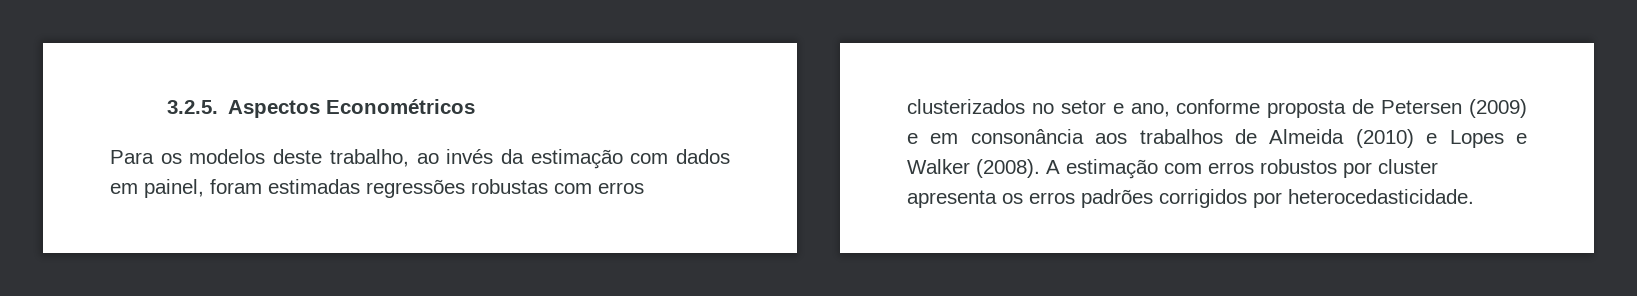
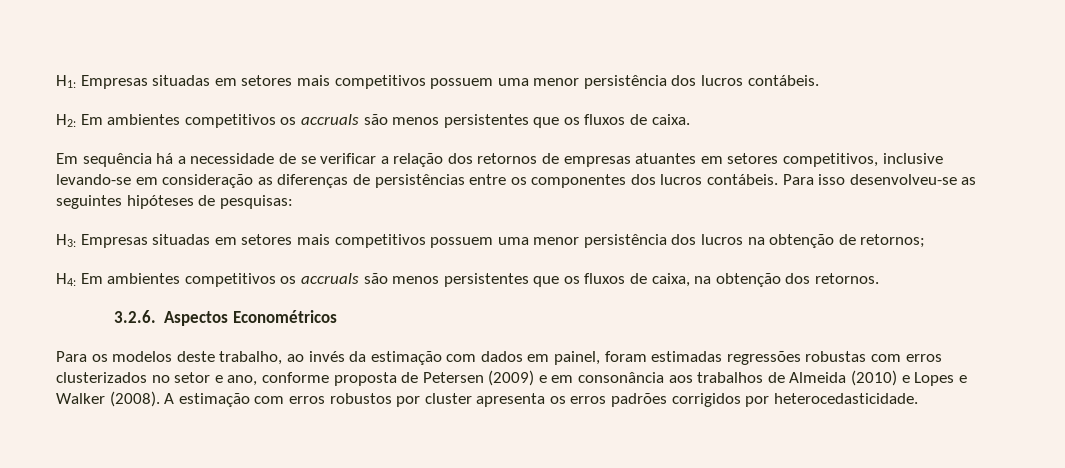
[166,100,218,114] 3.2.5. -> [56,75,819,89] [56,114,690,128] [56,153,943,167] [56,174,977,188] [56,195,293,209] [56,234,926,248] [56,273,880,287] [113,310,156,323] H1: Empresas situadas em setores mais competitivos possuem uma menor persistência dos lucros contábeis. // H2: Em ambientes competitivos os accruals são menos persistentes que os fluxos de caixa. // Em sequência há a necessidade de se verificar a relação dos retornos de empresas atuantes em setores competitivos, inclusive levando-se em consideração as diferenças de persistências entre os componentes dos lucros contábeis. Para isso desenvolveu-se as seguintes hipóteses de pesquisas: // H3: Empresas situadas em setores mais competitivos possuem uma menor persistência dos lucros na obtenção de retornos; // H4: Em ambientes competitivos os accruals são menos persistentes que os fluxos de caixa, na obtenção dos retornos. // 3.2.6.

